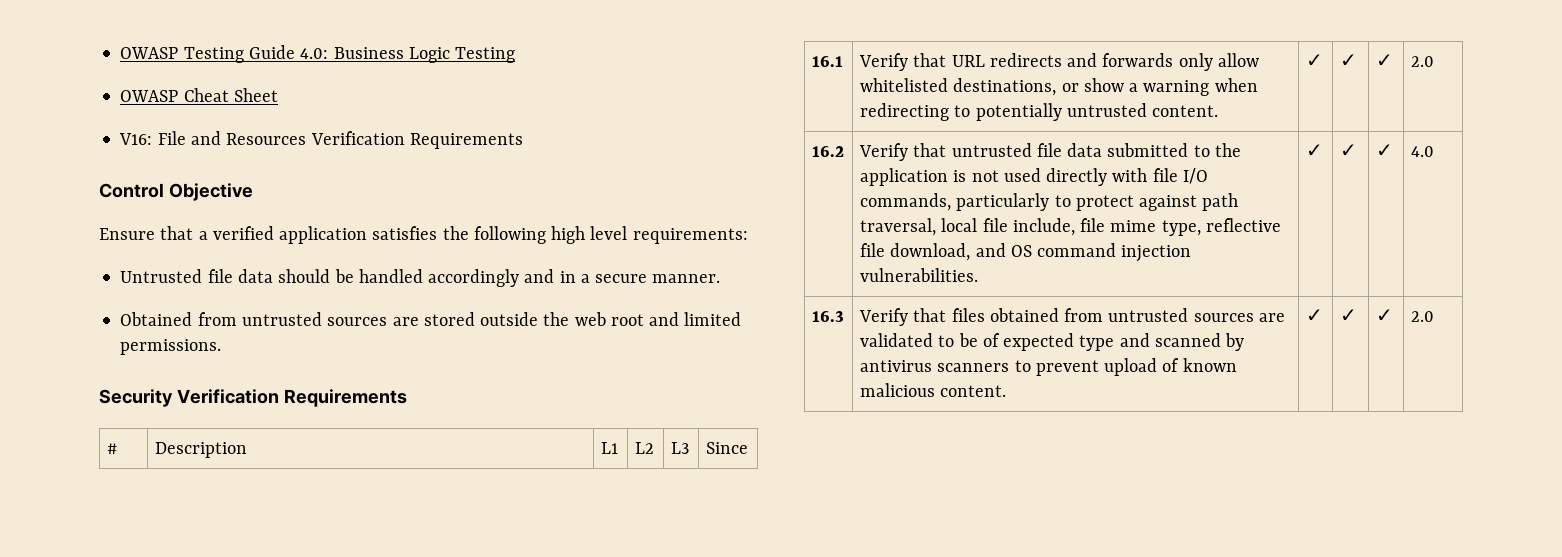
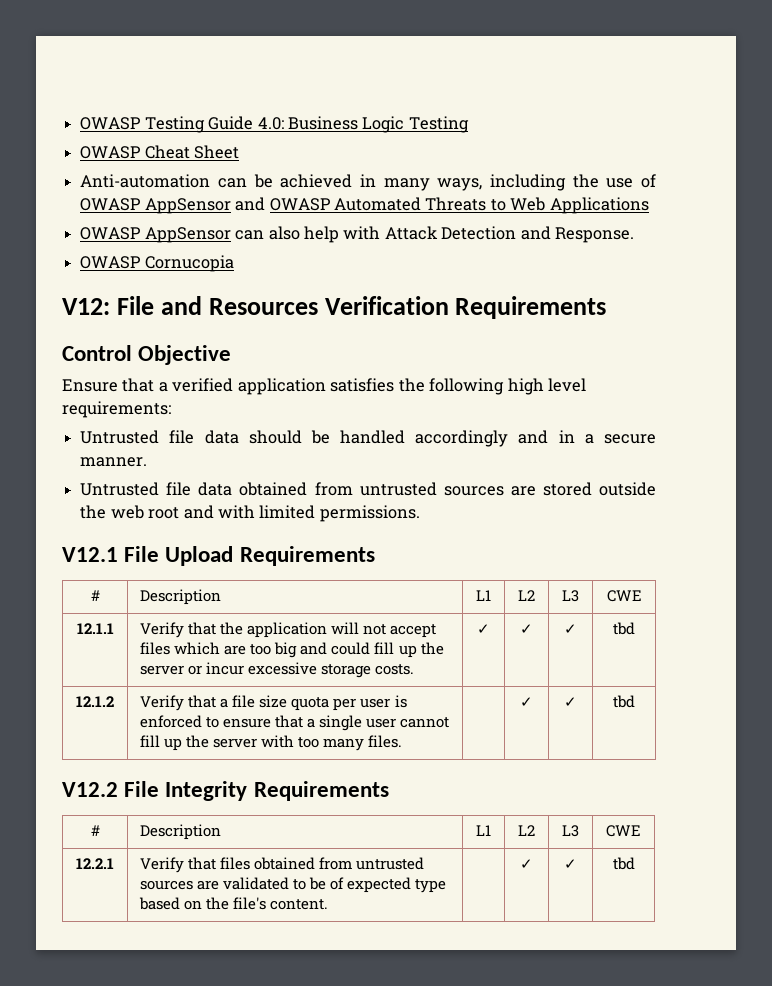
[119,133,153,145] V16: -> [80,174,657,191] [80,197,649,214] [80,226,635,243] [80,255,234,272] [62,298,110,315] Anti-automation can be achieved in many ways, including the use of OWASP AppSensor and OWASP Automated Threats to Web Applications // OWASP AppSensor can also help with Attack Detection and Response. // OWASP Cornucopia // V12:
[120,312,193,326] Obtained -> [80,482,308,496] Untrusted file data obtained
(680, 319) none -> [217,505,255,519] with
[99,389,407,407] [106,443,118,454] [154,442,247,458] [600,442,618,454] [634,442,654,454] [670,442,689,454] [705,442,748,454] [811,56,843,67] [858,53,1259,71] [859,78,1258,96] [859,103,1219,121] [1305,54,1323,67] [1339,54,1357,67] [1375,54,1393,67] [1410,56,1434,67] [811,146,844,157] [858,143,1241,161] [859,168,1208,186] [859,193,1239,211] [859,218,1281,236] [859,243,1192,262] [859,268,978,282] [1305,144,1323,157] [1339,144,1357,157] [1375,144,1393,157] [1410,146,1434,157] [811,311,844,322] Security Verification Requirements // # | Description | L1 | L2 | L3 | Since // 16.1 | Verify that URL redirects and forwards only allow whitelisted destinations, or show a warning when redirecting to potentially untrusted content. | ✓ | ✓ | ✓ | 2.0 // 16.2 | Verify that untrusted file data submitted to the application is not used directly with file I/O commands, particularly to protect against path traversal, local file include, file mime type, reflective file download, and OS command injection vulnerabilities. | ✓ | ✓ | ✓ | 4.0 // 16.3 -> [62,546,375,566] [90,590,100,601] [140,589,222,605] [476,590,491,601] [518,590,535,601] [562,590,579,602] [606,590,642,602] [76,623,114,634] [140,622,437,638] [140,642,444,658] [140,662,415,678] [477,624,490,634] [520,624,533,634] [564,624,577,634] [613,622,635,635] [76,696,114,707] [140,695,407,711] [140,715,450,731] [140,735,403,751] [520,697,533,707] [564,697,577,707] [613,695,635,708] [62,781,389,801] [90,825,100,836] [140,824,222,840] [476,825,491,836] [518,825,535,836] [562,825,579,837] [606,825,641,837] [76,858,114,869] V12.1 File Upload Requirements // # | Description | L1 | L2 | L3 | CWE // 12.1.1 | Verify that the application will not accept files which are too big and could fill up the server or incur excessive storage costs. | ✓ | ✓ | ✓ | tbd // 12.1.2 | Verify that a file size quota per user is enforced to ensure that a single user cannot fill up the server with too many files. | | ✓ | ✓ | tbd // V12.2 File Integrity Requirements // # | Description | L1 | L2 | L3 | CWE // 12.2.1
[1119,333,1245,351] [859,358,1237,376] [859,383,1007,397] [1305,309,1323,322] [1339,309,1357,322] [1375,309,1393,322] [1410,311,1434,322] and scanned by antivirus scanners to prevent upload of known malicious content. | ✓ | ✓ | ✓ | 2.0 -> [139,897,329,910] [520,859,533,869] [564,859,577,869] [612,857,635,870] based on the file's content. | | ✓ | ✓ | tbd

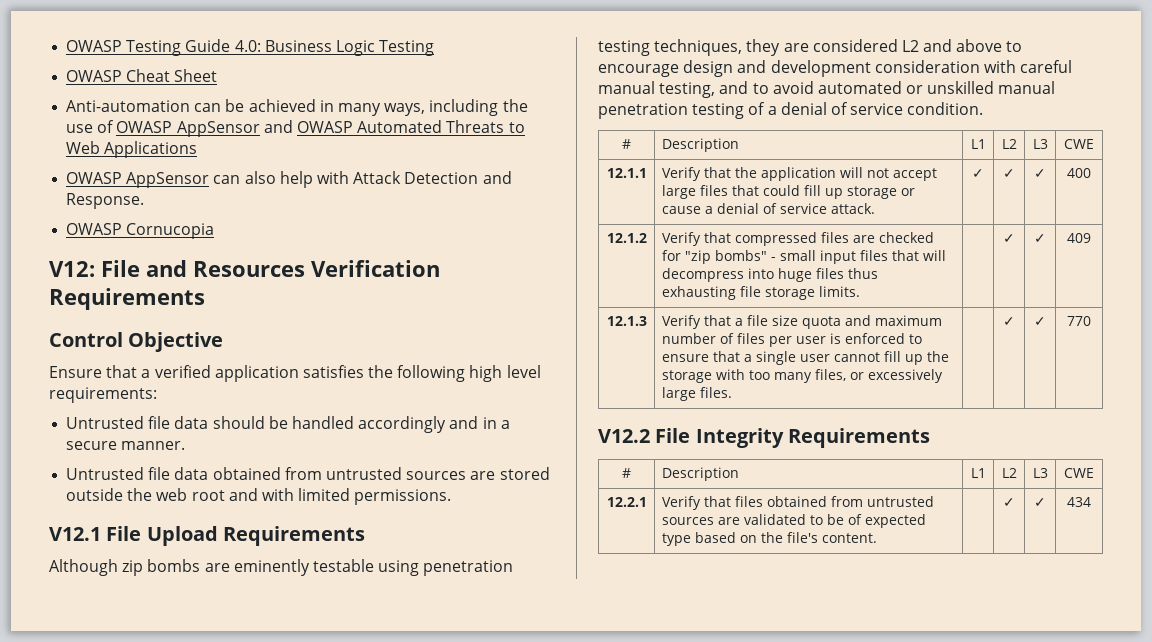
(375, 556) none -> [49,559,514,576] [598,39,1023,56] [598,60,1073,77] [598,81,1056,98] [598,102,984,119] // Although zip bombs are eminently testable using penetration testing techniques, they are considered L2 and above to encourage design and development consideration with careful manual testing, and to avoid automated or unskilled manual penetration testing of a denial of service condition.
[140,642,444,658] [140,662,415,678] files which are too big and could fill up the server or incur excessive storage costs. -> [661,185,915,199] [661,203,875,214] large files that could fill up storage or cause a denial of service attack.
[613,622,635,635] tbd -> [1067,168,1091,178] 400
(114, 701) none -> [661,232,934,246] [661,250,946,264] [661,268,878,282] [661,286,860,300] [1003,234,1015,243] [1034,234,1046,243] [1067,233,1091,243] [606,316,647,326] | Verify that compressed files are checked for "zip bombs" - small input files that will decompress into huge files thus exhausting file storage limits. | | ✓ | ✓ | 409 // 12.1.3
(330, 704) none -> [844,315,942,326] [661,333,765,344] and maximum number of files
[213,738,258,748] server -> [661,370,712,383] storage
(365, 744) none -> [814,369,943,383] [661,387,696,401] files, or excessively large
[613,695,635,708] tbd -> [1067,316,1091,326] 770
[612,857,635,870] tbd -> [1067,497,1091,507] 434

